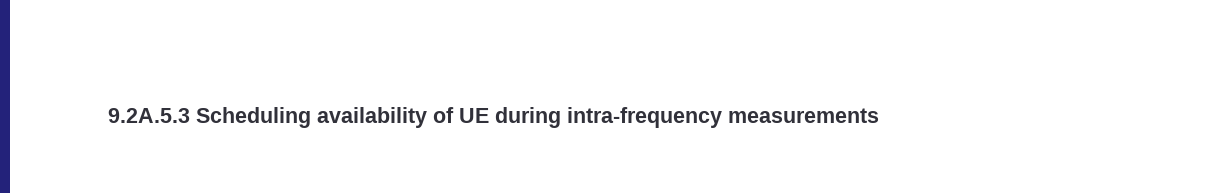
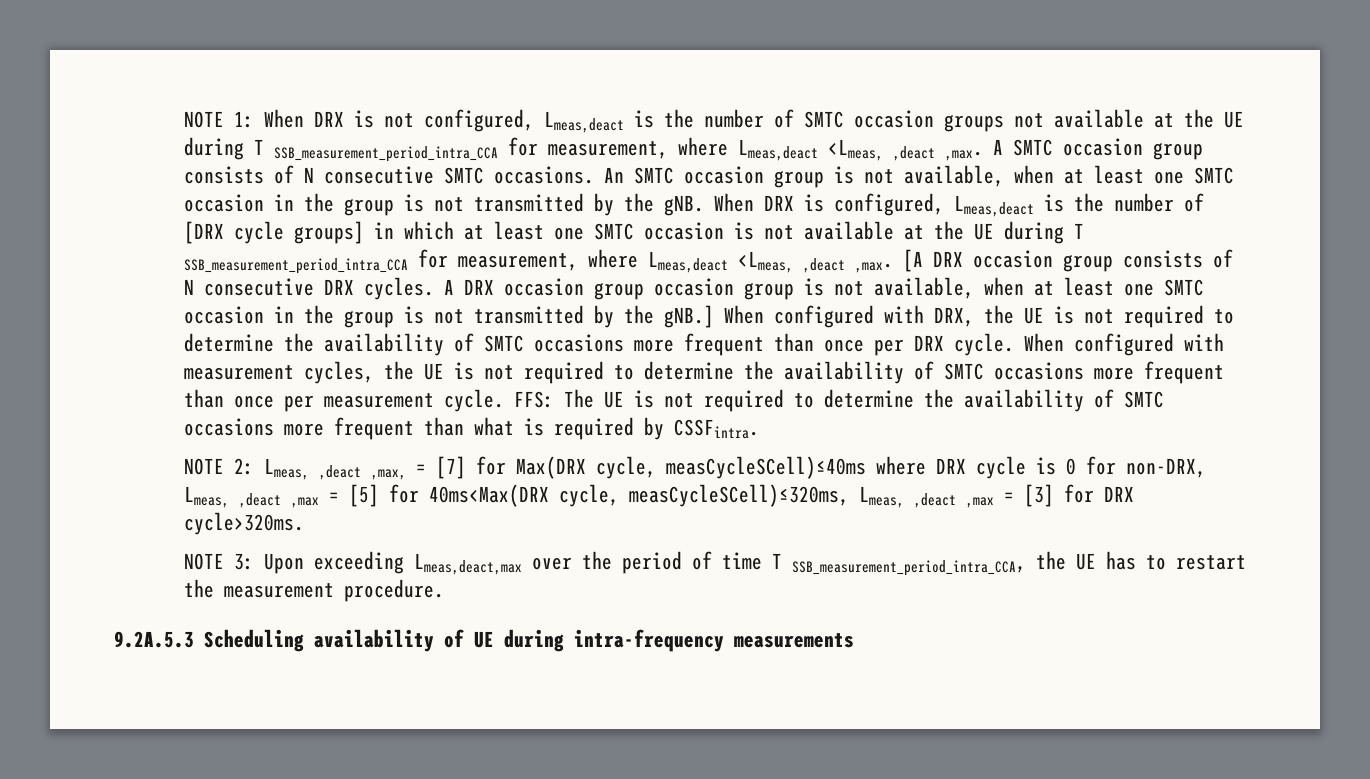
(108, 115) none -> [184,109,1245,133] [184,137,1204,162] [184,165,1235,188] [184,193,1205,217] [184,221,1085,244] [184,249,1234,274] [184,277,1205,300] [184,305,1235,328] [184,333,1225,356] [184,361,1225,384] [184,389,1165,412] [184,417,760,440] [184,456,1207,480] [184,484,1135,508] [184,512,305,535] [184,551,1247,576] [184,579,445,602] NOTE 1: When DRX is not configured, Lmeas,deact is the number of SMTC occasion groups not available at the UE during T SSB_measurement_period_intra_CCA for measurement, where Lmeas,deact <Lmeas, ,deact ,max. A SMTC occasion group consists of N consecutive SMTC occasions. An SMTC occasion group is not available, when at least one SMTC occasion in the group is not transmitted by the gNB. When DRX is configured, Lmeas,deact is the number of [DRX cycle groups] in which at least one SMTC occasion is not available at the UE during T SSB_measurement_period_intra_CCA for measurement, where Lmeas,deact <Lmeas, ,deact ,max. [A DRX occasion group consists of N consecutive DRX cycles. A DRX occasion group occasion group is not available, when at least one SMTC occasion in the group is not transmitted by the gNB.] When configured with DRX, the UE is not required to determine the availability of SMTC occasions more frequent than once per DRX cycle. When configured with measurement cycles, the UE is not required to determine the availability of SMTC occasions more frequent than once per measurement cycle. FFS: The UE is not required to determine the availability of SMTC occasions more frequent than what is required by CSSFintra. // NOTE 2: Lmeas, ,deact ,max, = [7] for Max(DRX cycle, measCycleSCell)≤40ms where DRX cycle is 0 for non-DRX, Lmeas, ,deact ,max = [5] for 40ms<Max(DRX cycle, measCycleSCell)≤320ms, Lmeas, ,deact ,max = [3] for DRX cycle>320ms. // NOTE 3: Upon exceeding Lmeas,deact,max over the period of time T SSB_measurement_period_intra_CCA, the UE has to restart the measurement procedure. //

